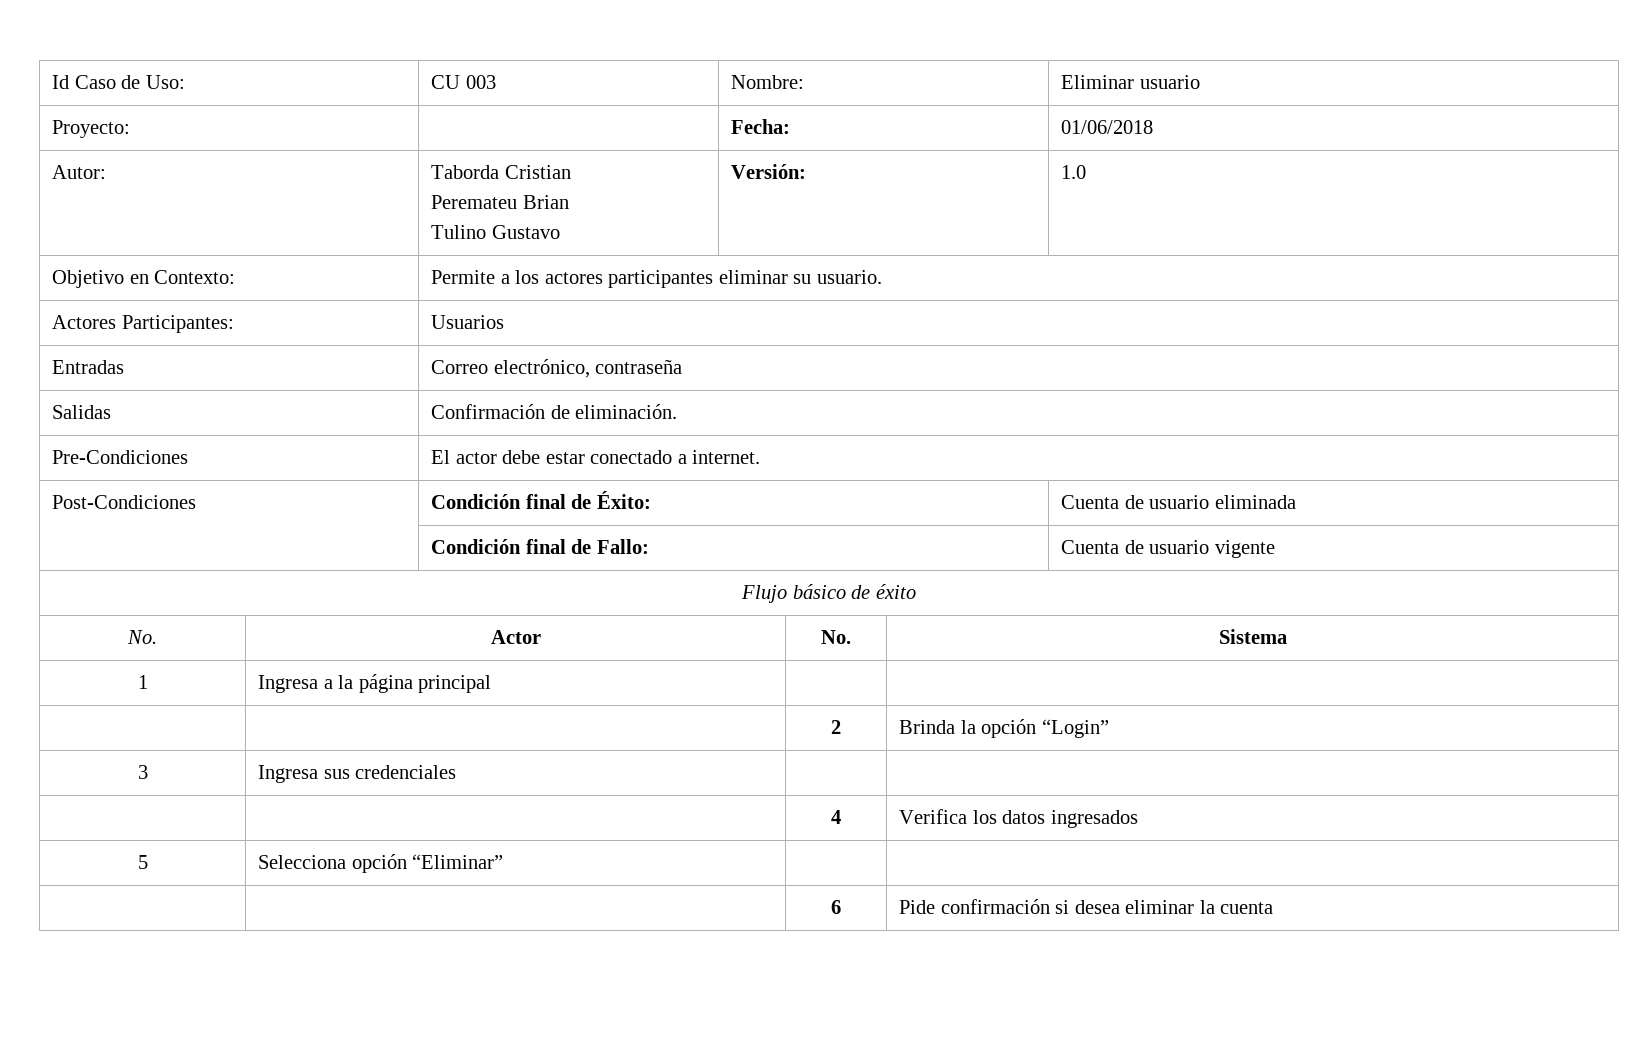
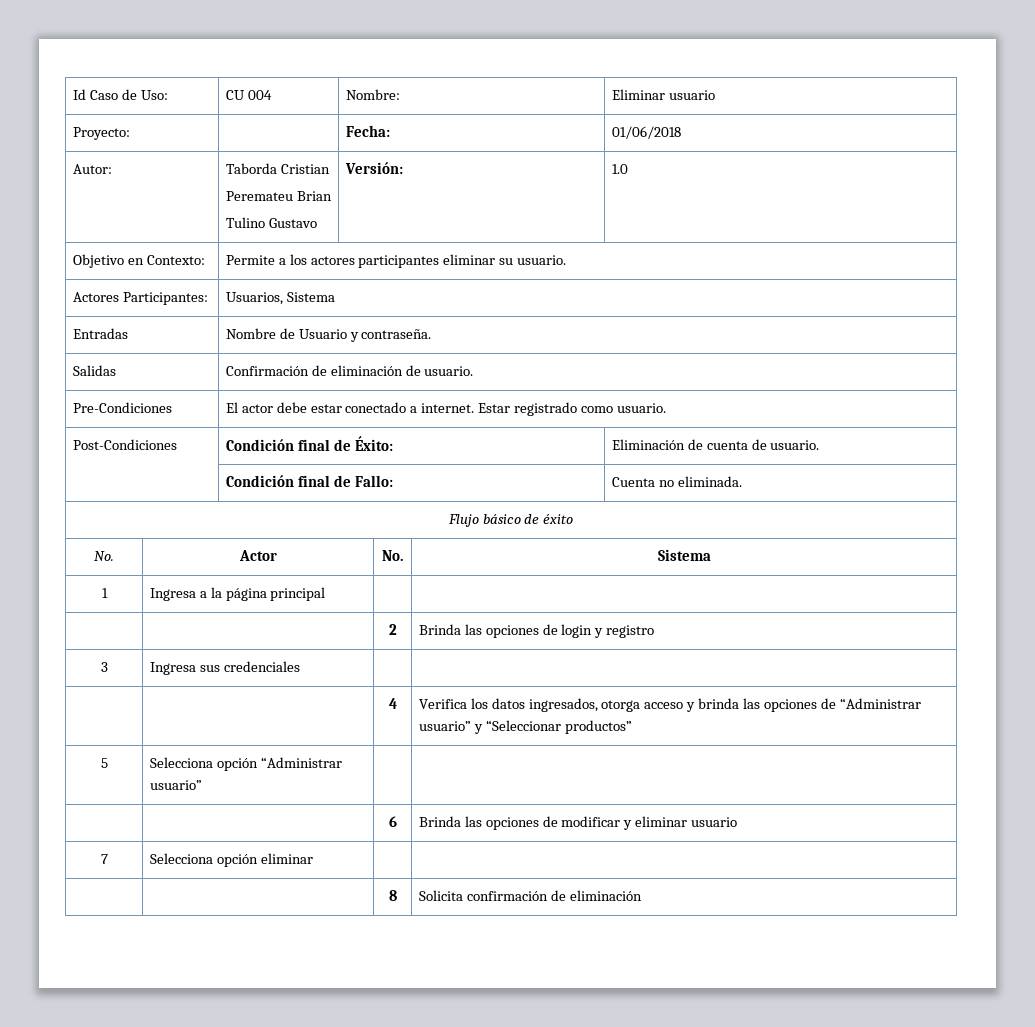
[465,75,496,89] 003 -> [247,90,272,100] 004
[431,315,505,329] Usuarios -> [225,292,335,305] Usuarios, Sistema
[431,359,683,378] Correo electrónico, contraseña -> [225,328,432,342] Nombre de Usuario y contraseña.
[575,404,678,419] eliminación. -> [330,365,474,376] eliminación de usuario.
(761, 457) none -> [478,402,666,416] Estar registrado como usuario.
[1061,495,1296,509] Cuenta de usuario eliminada -> [611,439,820,450] Eliminación de cuenta de usuario.
[1124,540,1275,558] de usuario vigente -> [658,476,742,487] no eliminada.
[960,719,1109,738] la opción “Login” -> [464,624,655,638] las opciones de login y registro
[1050,810,1138,828] ingresados -> [528,698,921,712] [418,720,632,734] ingresados, otorga acceso y brinda las opciones de “Administrar usuario” y “Seleccionar productos”
[412,854,504,869] “Eliminar” -> [260,757,342,768] [149,780,202,790] “Administrar usuario”
[899,899,1274,914] Pide confirmación si desea eliminar la cuenta -> [418,816,738,830] [100,854,108,864] [149,853,313,867] [388,890,397,901] [418,890,642,901] Brinda las opciones de modificar y eliminar usuario // 7 | Selecciona opción eliminar | | // | | 8 | Solicita confirmación de eliminación

